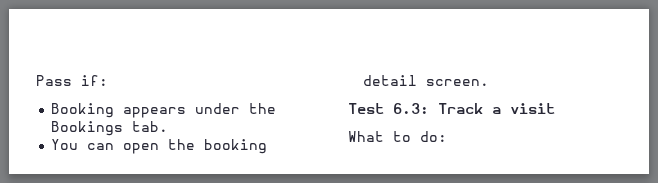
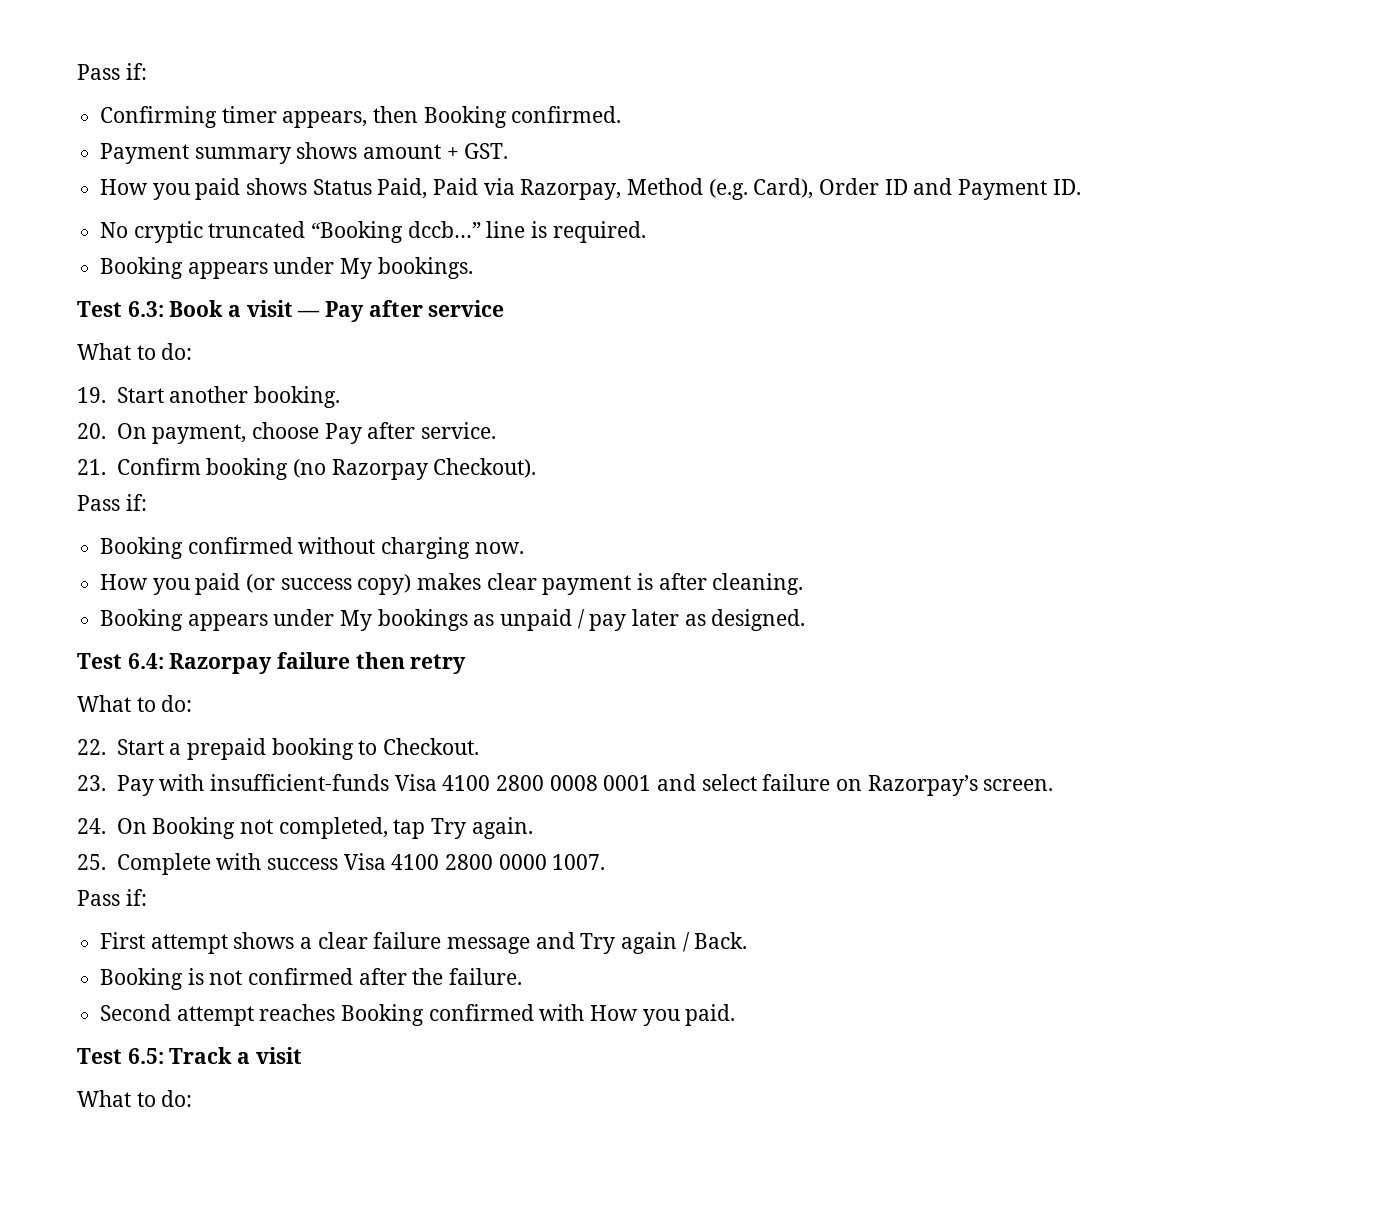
[36,75,108,86] [51,103,277,118] [51,121,169,136] [51,139,268,154] [363,75,490,86] [348,103,429,114] Pass if: // Booking appears under the Bookings tab. // You can open the booking detail screen. // Test 6.3: -> [77,63,147,80] [100,106,622,128] [100,142,509,164] [100,178,1081,200] [100,221,646,243] [100,257,473,279] [77,300,505,322] [77,343,193,360] [77,386,340,408] [77,422,496,444] [77,458,537,480] [77,494,147,511] [100,537,524,559] [100,573,804,595] [100,609,806,631] [77,652,467,674] [77,695,193,712] [77,738,479,760] [77,774,1054,796] [77,817,533,839] [77,853,606,875] [77,889,147,906] [100,932,748,954] [100,968,523,990] [100,1004,736,1026] [77,1048,164,1064] Pass if: // Confirming timer appears, then Booking confirmed. // Payment summary shows amount + GST. // How you paid shows Status Paid, Paid via Razorpay, Method (e.g. Card), Order ID and Payment ID. // No cryptic truncated “Booking dccb…” line is required. // Booking appears under My bookings. // Test 6.3: Book a visit — Pay after service // What to do: // 19. Start another booking. // 20. On payment, choose Pay after service. // 21. Confirm booking (no Razorpay Checkout). // Pass if: // Booking confirmed without charging now. // How you paid (or success copy) makes clear payment is after cleaning. // Booking appears under My bookings as unpaid / pay later as designed. // Test 6.4: Razorpay failure then retry // What to do: // 22. Start a prepaid booking to Checkout. // 23. Pay with insufficient-funds Visa 4100 2800 0008 0001 and select failure on Razorpay’s screen. // 24. On Booking not completed, tap Try again. // 25. Complete with success Visa 4100 2800 0000 1007. // Pass if: // First attempt shows a clear failure message and Try again / Back. // Booking is not confirmed after the failure. // Second attempt reaches Booking confirmed with How you paid. // Test 6.5:

